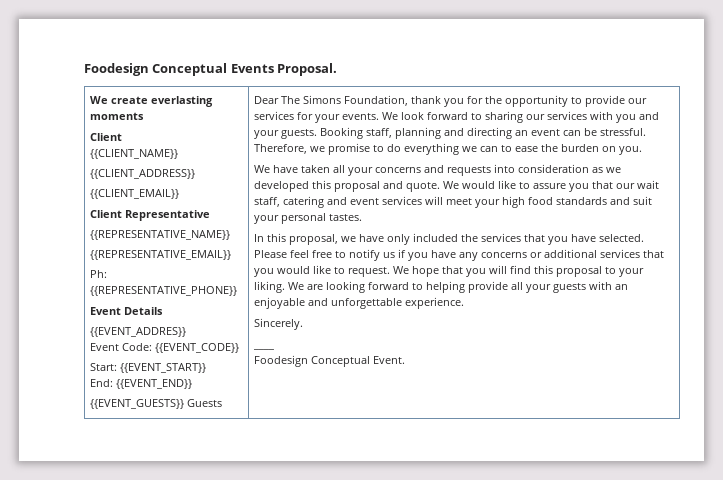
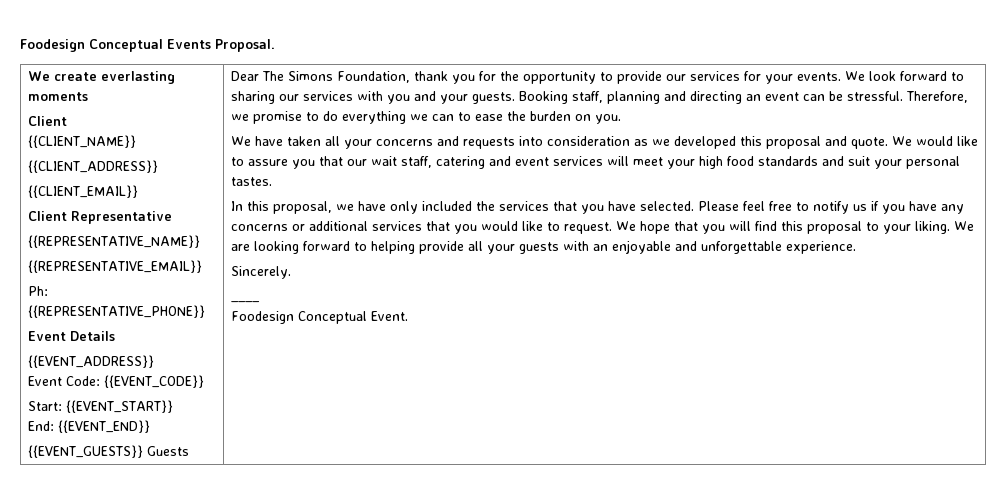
[89,327,186,337] {{EVENT_ADDRES}} -> [27,355,154,368] {{EVENT_ADDRESS}}

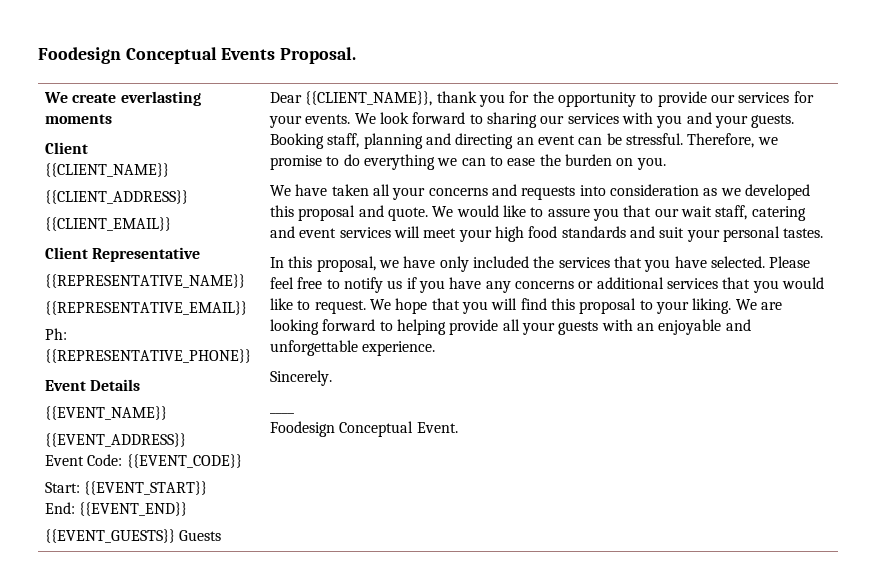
(115, 336) none -> [45,406,168,420] // {{EVENT_NAME}}
[261,71,410,83] The Simons Foundation, -> [305,91,433,106] {{CLIENT_NAME}},

